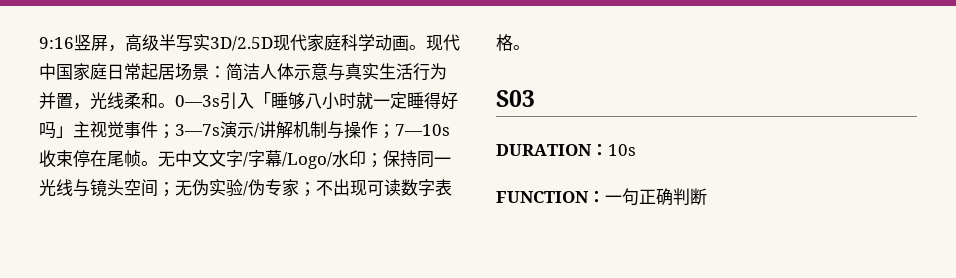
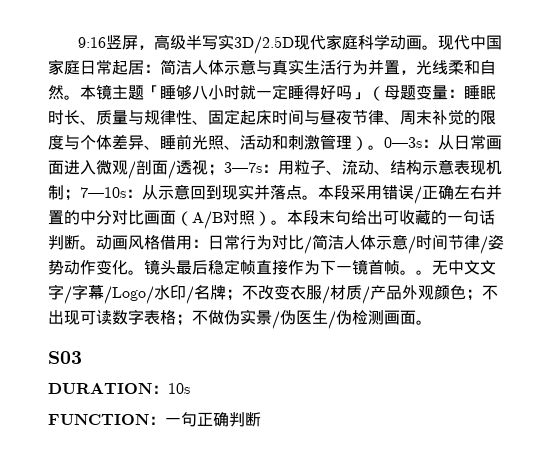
[175,63,209,81] 场景 -> (144, 67) none
[158,92,254,110] 。0—3s引入 -> [480,60,496,75] [48,84,144,100] 自然。本镜主题
[73,121,450,139] [39,150,141,168] 主视觉事件；3—7s演示/讲解机制与操作；7—10s收束停在尾帧 -> [368,85,496,101] [48,109,496,125] [48,134,502,151] [48,159,502,179] [48,184,502,204] [48,209,495,229] [48,234,504,254] [48,259,416,275] （母题变量：睡眠时长、质量与规律性、固定起床时间与昼夜节律、周末补觉的限度与个体差异、睡前光照、活动和刺激管理）。0—3s：从日常画面进入微观/剖面/透视；3—7s：用粒子、流动、结构示意表现机制；7—10s：从示意回到现实并落点。本段采用错误/正确左右并置的中分对比画面（A/B对照）。本段末句给出可收藏的一句话判断。动画风格借用：日常行为对比/简洁人体示意/时间节律/姿势动作变化。镜头最后稳定帧直接作为下一镜首帧。
[366,150,451,168] [39,179,299,197] ；保持同一光线与镜头空间；无伪实验/伪专家 -> [186,285,466,304] /名牌；不改变衣服/材质/产品外观颜色
(513, 42) none -> [176,309,416,329] ；不做伪实景/伪医生/伪检测画面

